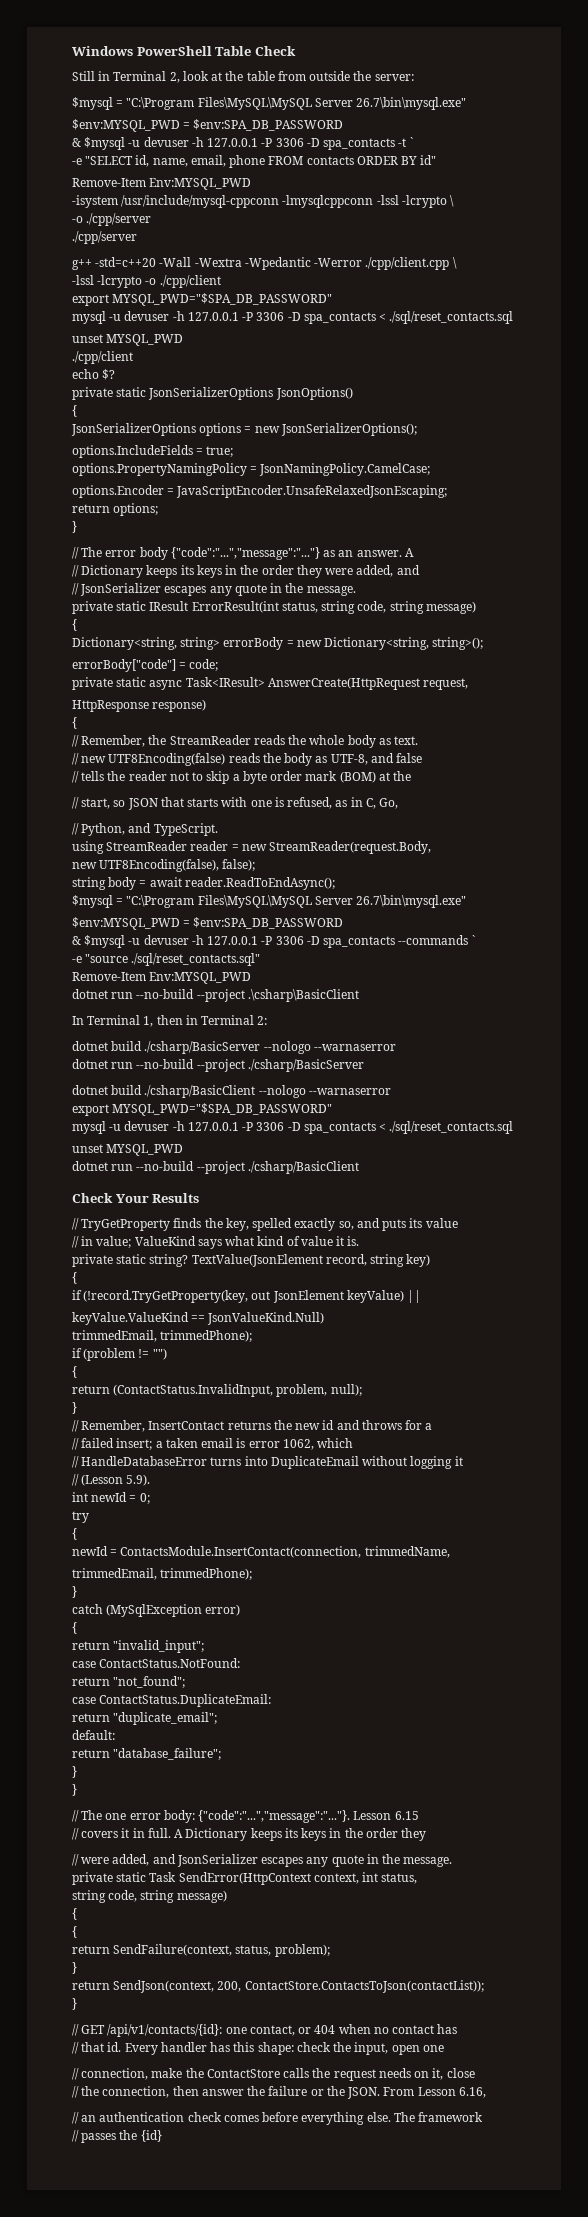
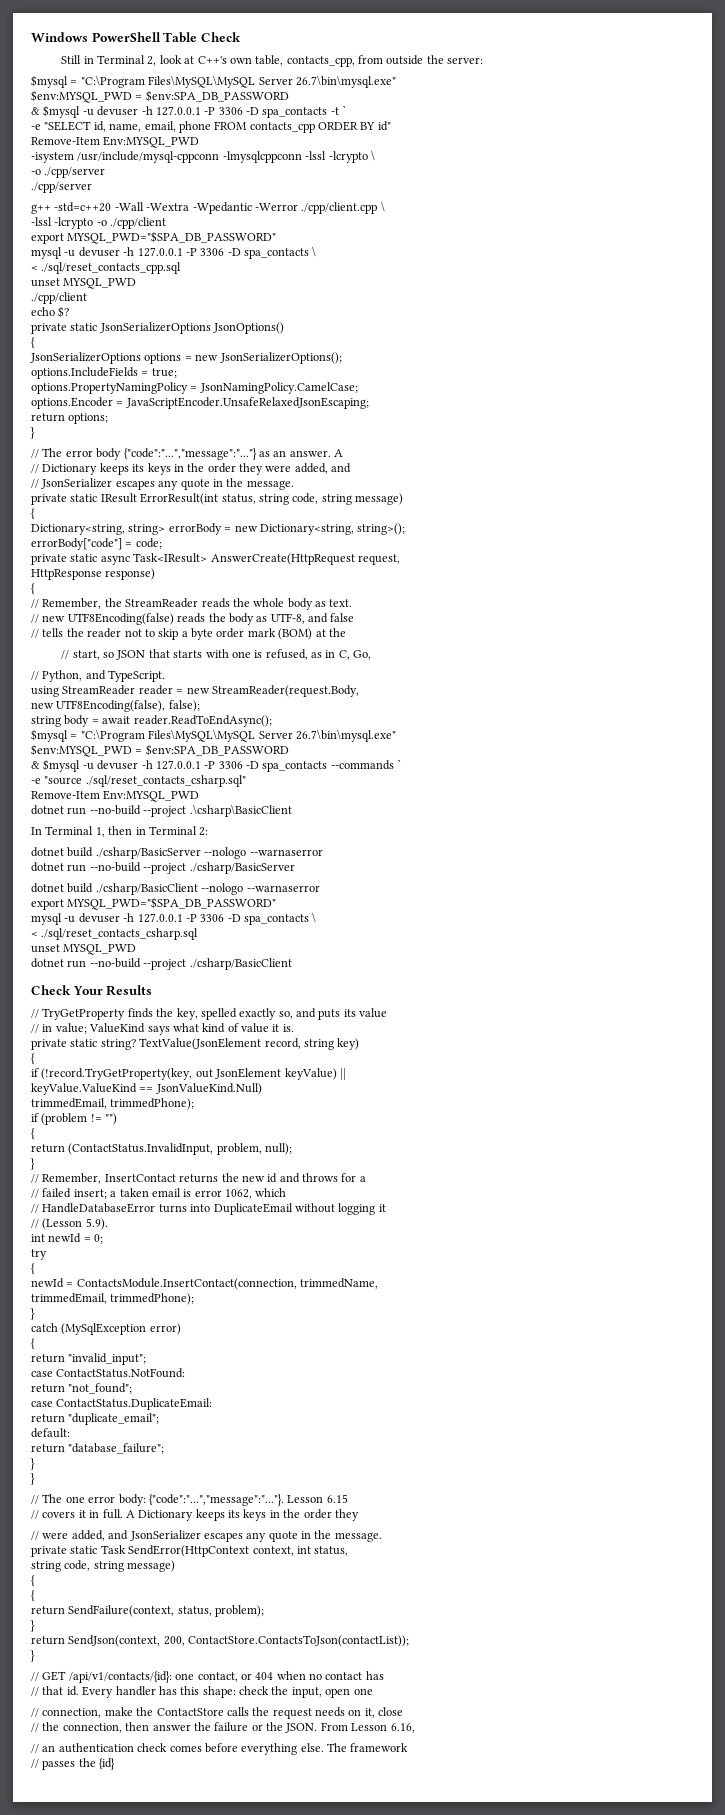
[225,71,275,81] the table -> [197,55,355,67] C++'s own table, contacts_cpp,
[306,156,354,165] contacts -> [249,122,315,133] contacts_cpp
[379,311,514,324] < ./sql/reset_contacts.sql -> [312,246,317,257] [31,262,182,274] \ // < ./sql/reset_contacts_cpp.sql
[131,953,261,966] ./sql/reset_contacts.sql" -> [85,775,246,787] ./sql/reset_contacts_csharp.sql"
[379,1121,514,1134] < ./sql/reset_contacts.sql -> [312,912,317,923] [31,928,199,940] \ // < ./sql/reset_contacts_csharp.sql

